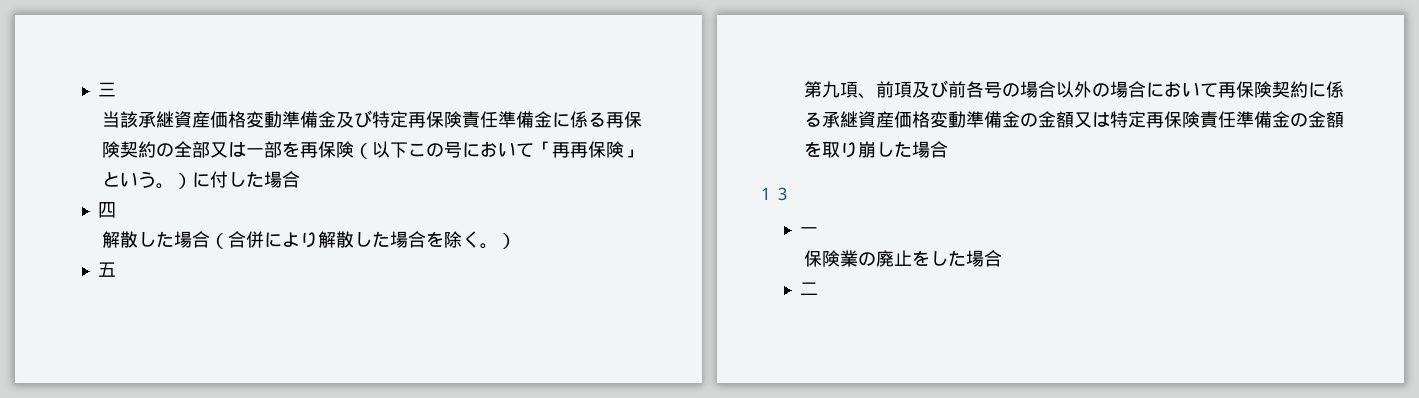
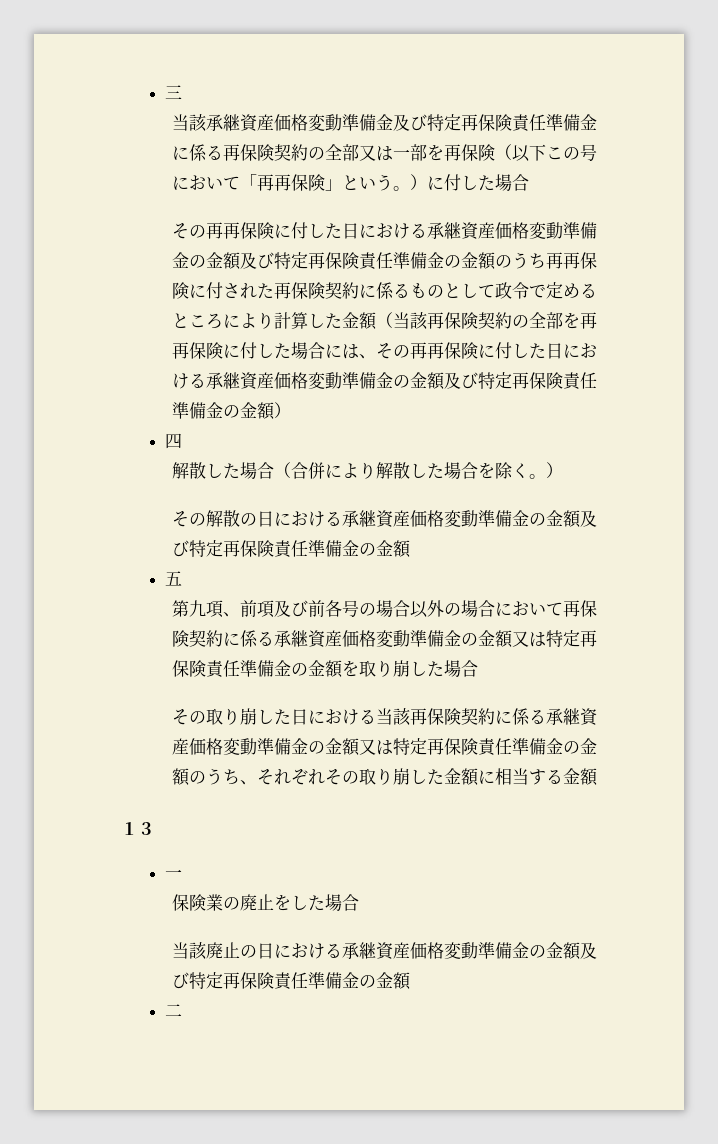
(301, 179) none -> [171,222,597,240] [171,252,597,270] [171,282,597,299] [171,312,597,330] [171,342,597,359] [171,372,597,390] [171,402,291,420] // その再再保険に付した日における承継資産価格変動準備金の金額及び特定再保険責任準備金の金額のうち再再保険に付された再保険契約に係るものとして政令で定めるところにより計算した金額（当該再保険契約の全部を再再保険に付した場合には、その再再保険に付した日における承継資産価格変動準備金の金額及び特定再保険責任準備金の金額）
(517, 241) none -> [171,510,597,528] [171,540,411,558] // その解散の日における承継資産価格変動準備金の金額及び特定再保険責任準備金の金額
(949, 149) none -> [171,708,598,726] [171,738,597,756] [171,768,598,786] // その取り崩した日における当該再保険契約に係る承継資産価格変動準備金の金額又は特定再保険責任準備金の金額のうち、それぞれその取り崩した金額に相当する金額
(1003, 258) none -> [171,942,597,960] [171,972,411,990] // 当該廃止の日における承継資産価格変動準備金の金額及び特定再保険責任準備金の金額

